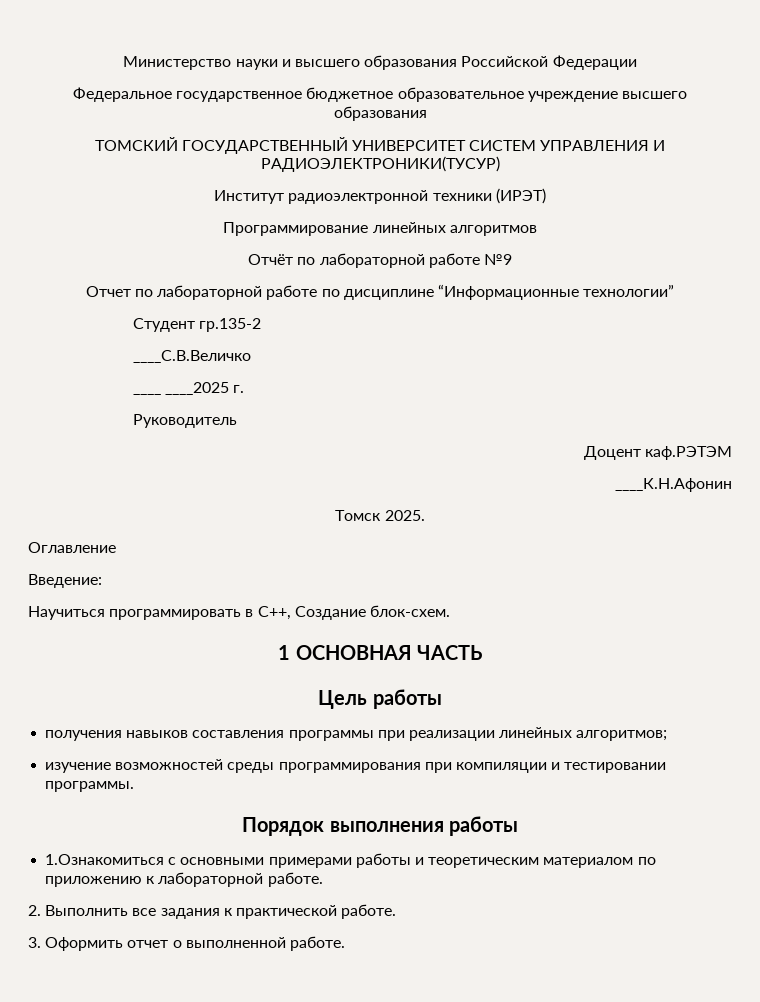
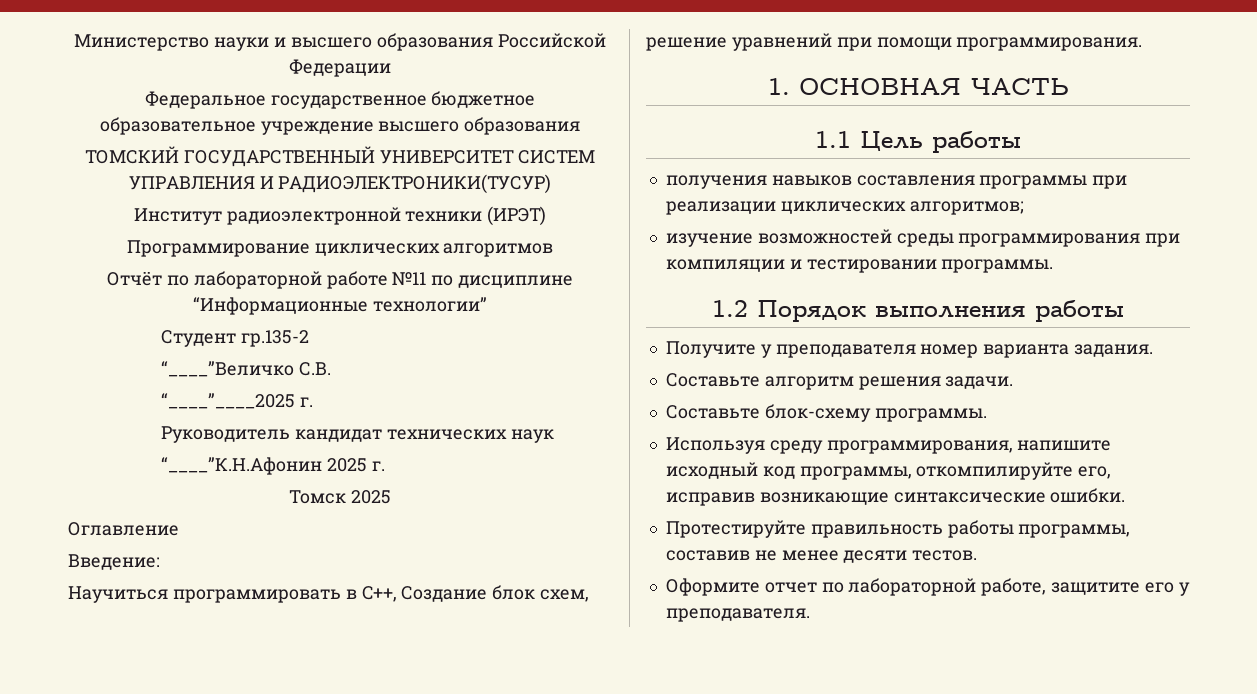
[372,222,446,233] линейных -> [314,243,440,256] циклических
[483,254,512,265] [85,285,318,300] №9 // Отчет по лабораторной работе -> [392,272,427,285] №11
[132,350,251,363] [132,382,230,395] ____С.В.Величко // ____ ____2025 -> [161,361,332,377] [161,393,296,409] “____”Величко С.В. // “____”____2025
[583,446,732,460] [615,478,732,492] // Доцент каф.РЭТЭМ // ____К.Н.Афонин -> [295,429,554,443] [161,457,386,475] кандидат технических наук // “____”К.Н.Афонин 2025 г.
[384,510,425,521] 2025. -> [350,490,391,504] 2025
[369,605,450,617] [278,645,291,660] блок-схем. // 1 -> [492,585,590,602] [646,33,1143,51] [767,78,790,95] блок схем, решение уравнений при помощи программирования. // 1.
(482, 652) none -> [815,131,851,148] 1.1
[499,727,573,738] линейных -> [780,201,906,214] циклических
(135, 786) none -> [712,300,748,317] 1.2
[45,853,656,868] [45,872,323,887] [28,904,397,919] [28,936,345,951] 1.Ознакомиться с основными примерами работы и теоретическим материалом по приложению к лабораторной работе. // 2. Выполнить все задания к практической работе. // 3. Оформить отчет о выполненной работе. -> [665,341,1154,358] [665,373,1014,390] [665,404,987,422] [665,437,1112,454] [665,462,1112,480] [665,488,1126,506] [665,520,1131,538] [665,550,978,563] [665,578,1190,596] [665,608,810,622] Получите у преподавателя номер варианта задания. // Составьте алгоритм решения задачи. // Составьте блок-схему программы. // Используя среду программирования, напишите исходный код программы, откомпилируйте его, исправив возникающие синтаксические ошибки. // Протестируйте правильность работы программы, составив не менее десяти тестов. // Оформите отчет по лабораторной работе, защитите его у преподавателя.

